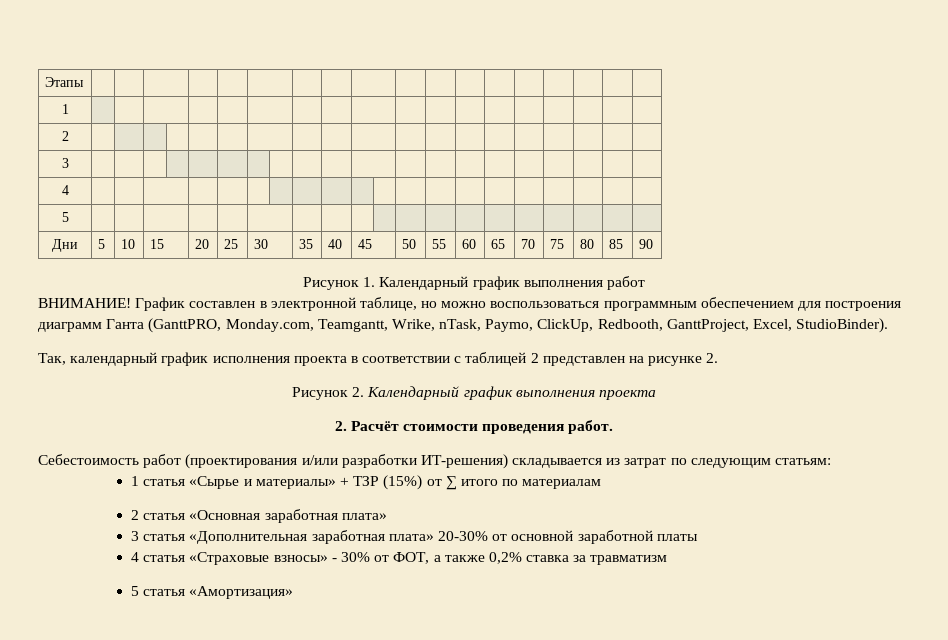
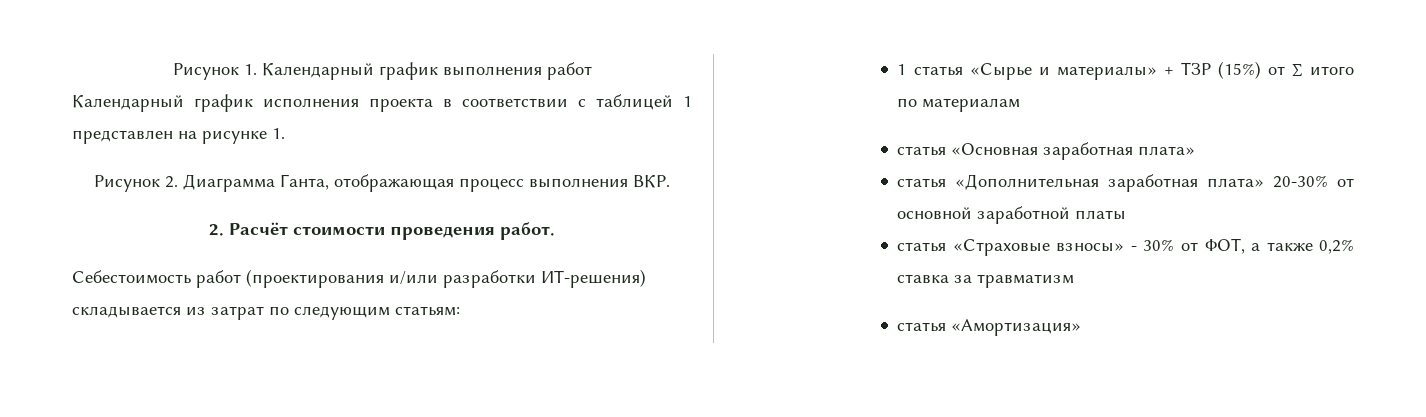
[45,77,85,87] [61,104,69,114] [61,131,69,141] [61,158,69,168] [61,185,69,195] [61,212,69,222] [52,239,78,252] [98,239,106,249] [121,239,136,249] [150,239,165,249] [195,239,210,249] [224,239,239,249] [254,239,269,249] [299,239,314,249] [328,239,343,249] [358,239,373,249] [402,239,417,249] [432,239,447,249] [462,239,477,249] [491,239,506,249] [521,239,536,249] [550,239,565,249] [580,239,595,249] [609,239,624,249] [639,239,654,249] Этапы | | | | | | | | | | | | | | | | | | // 1 | | | | | | | | | | | | | | | | | | // 2 | | | | | | | | | | | | | | | | | | | // 3 | | | | | | | | | | | | | | | | | | | | // 4 | | | | | | | | | | | | | | | | | | | | // 5 | | | | | | | | | | | | | | | | | | | // Дни | 5 | 10 | 15 | 20 | 25 | 30 | 35 | 40 | 45 | 50 | 55 | 60 | 65 | 70 | 75 | 80 | 85 | 90 // -> (172, 71) none
[38,297,902,311] [38,318,889,333] [38,352,158,366] ВНИМАНИЕ! График составлен в электронной таблице, но можно воспользоваться программным обеспечением для построения диаграмм Ганта (GanttPRO, Monday.com, Teamgantt, Wrike, nTask, Paymo, ClickUp, Redbooth, GanttProject, Excel, StudioBinder). // Так, календарный -> [72,95,184,112] Календарный
[530,353,539,363] 2 -> [683,96,692,107] 1
[706,353,719,363] 2. -> [272,128,285,139] 1.
[367,386,656,400] Календарный график выполнения проекта -> [183,174,670,192] Диаграмма Ганта, отображающая процесс выполнения ВКР.
[131,510,140,520] 2 -> (1021, 105) none
[131,531,140,541] 3 -> (1196, 150) none
[131,552,140,562] 4 -> (1127, 215) none
[131,586,140,596] 5 -> (1075, 281) none

